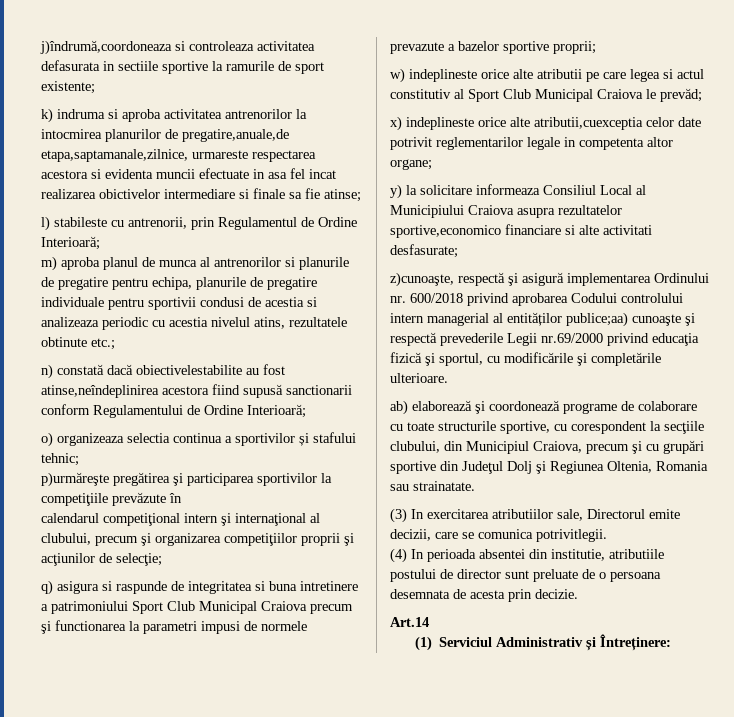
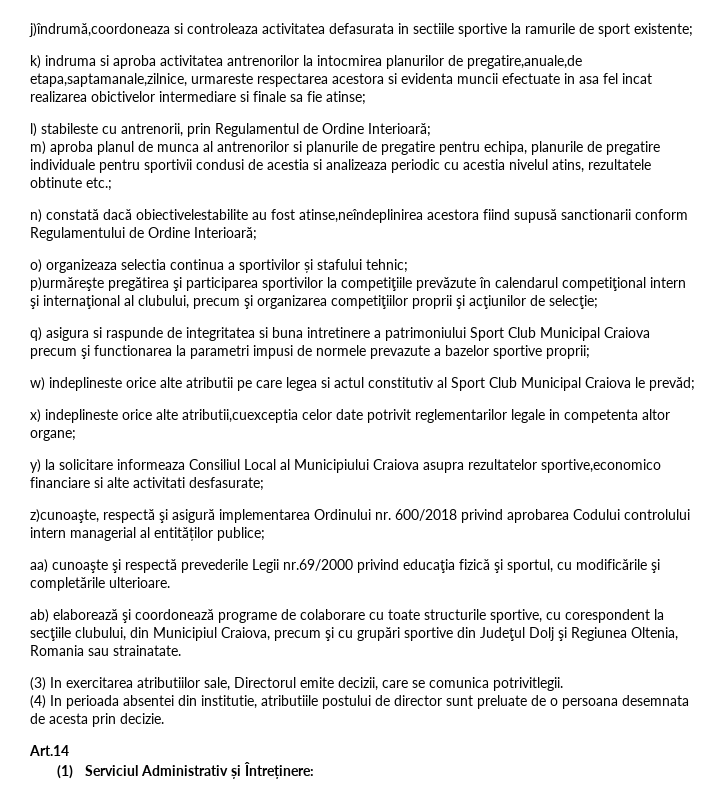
(182, 498) // -> (491, 282) none
[566,312,628,327] publice;aa) -> [217,527,265,541] [30,559,48,573] publice; // aa)

